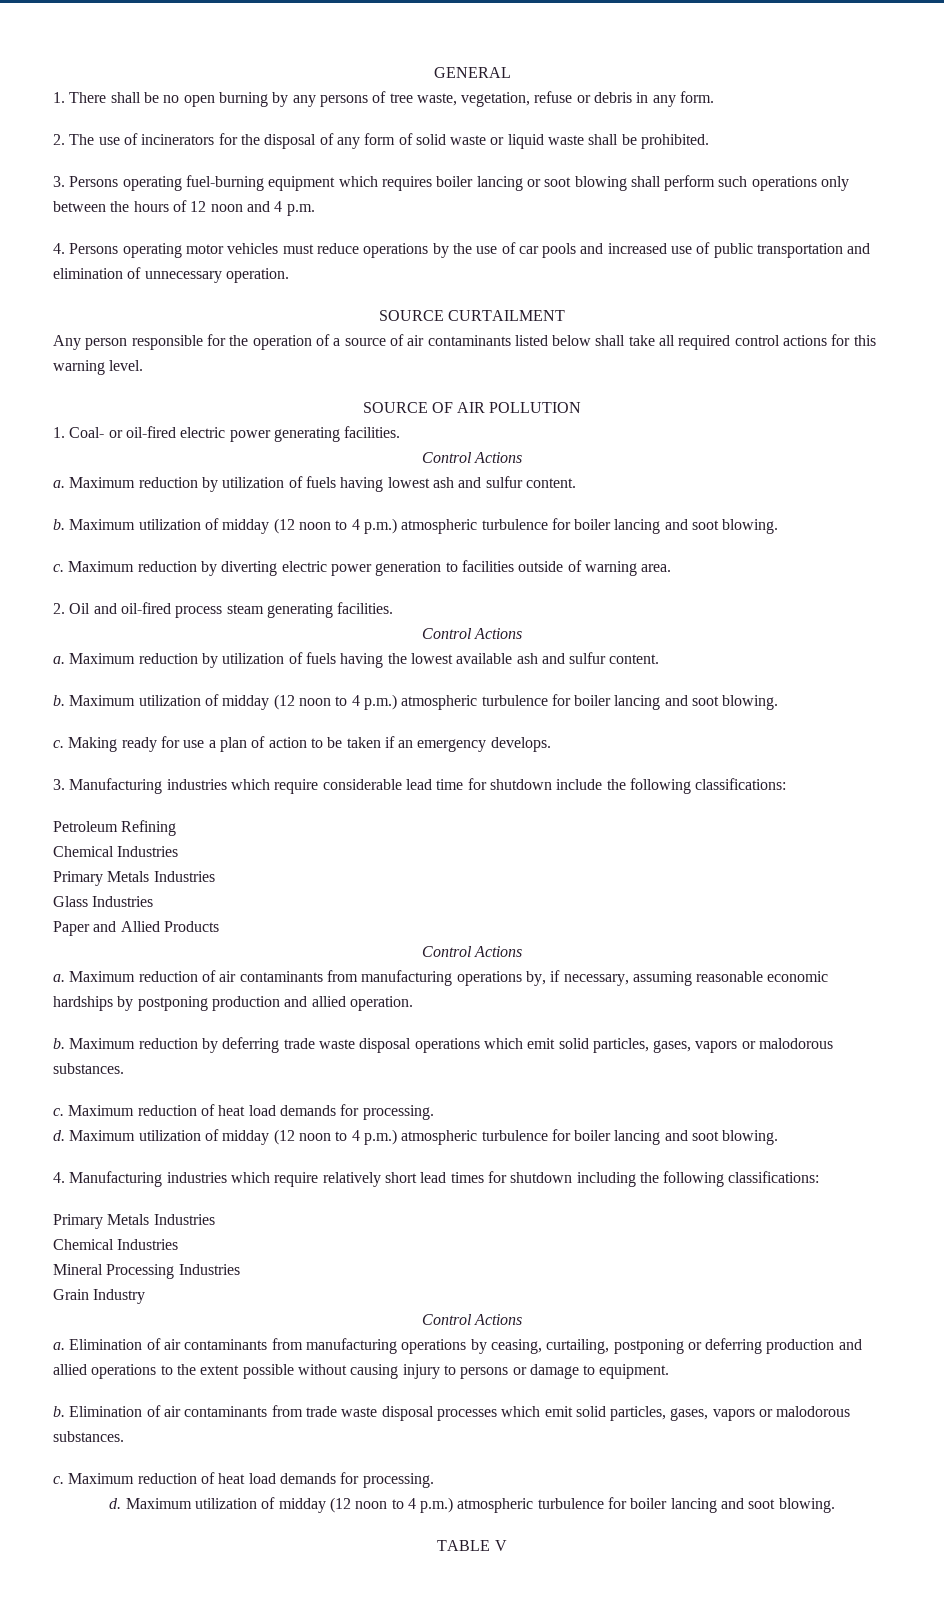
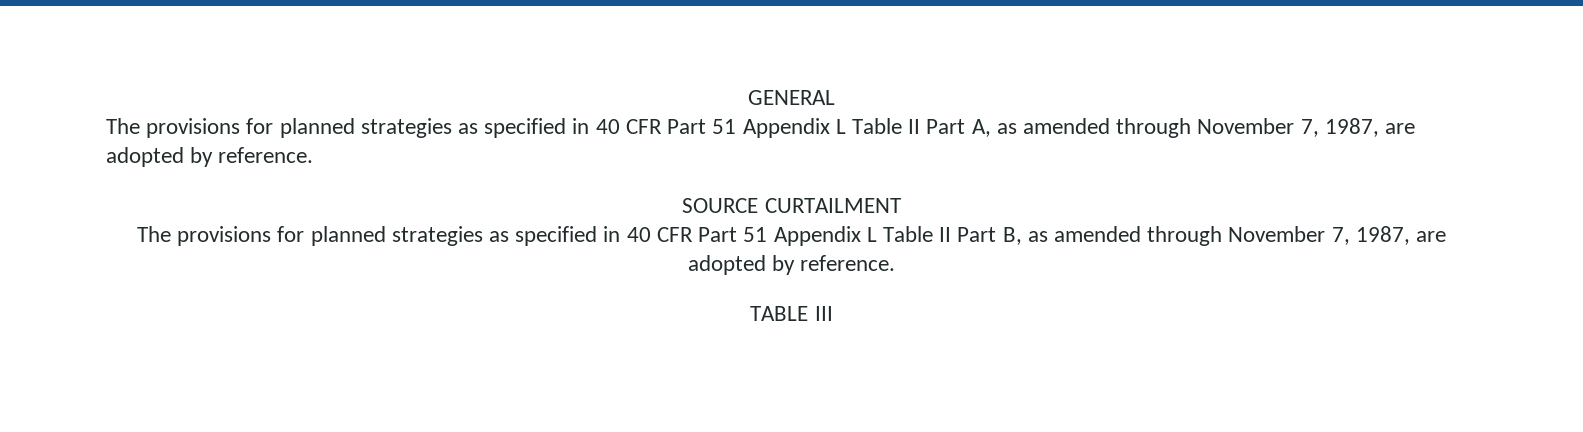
[53,91,715,107] [53,133,710,149] [53,175,850,191] [53,200,315,216] [53,242,871,258] [53,267,289,283] [378,310,566,321] [53,334,876,350] [53,360,144,375] [362,402,582,413] [53,426,401,442] [421,452,523,463] [53,476,576,492] [53,518,779,534] [53,560,672,576] [53,602,394,618] [421,628,523,639] [53,652,660,668] [53,694,779,710] [53,736,551,752] [53,778,787,794] [53,820,177,836] [53,846,179,857] [53,871,215,886] [53,896,154,907] [53,921,219,936] [421,946,523,957] [53,970,829,986] [53,996,413,1011] [53,1037,834,1053] [53,1063,124,1074] [53,1104,434,1120] [53,1129,779,1145] [53,1171,820,1187] [53,1214,215,1229] [53,1239,179,1250] [53,1264,240,1279] [53,1289,146,1304] [421,1314,523,1325] [53,1338,862,1354] [53,1364,670,1379] [53,1405,851,1421] [53,1431,124,1442] [53,1472,434,1488] [109,1497,835,1513] 1. There shall be no open burning by any persons of tree waste, vegetation, refuse or debris in any form. // 2. The use of incinerators for the disposal of any form of solid waste or liquid waste shall be prohibited. // 3. Persons operating fuel-burning equipment which requires boiler lancing or soot blowing shall perform such operations only between the hours of 12 noon and 4 p.m. // 4. Persons operating motor vehicles must reduce operations by the use of car pools and increased use of public transportation and elimination of unnecessary operation. // SOURCE CURTAILMENT // Any person responsible for the operation of a source of air contaminants listed below shall take all required control actions for this warning level. // SOURCE OF AIR POLLUTION // 1. Coal- or oil-fired electric power generating facilities. // Control Actions // a. Maximum reduction by utilization of fuels having lowest ash and sulfur content. // b. Maximum utilization of midday (12 noon to 4 p.m.) atmospheric turbulence for boiler lancing and soot blowing. // c. Maximum reduction by diverting electric power generation to facilities outside of warning area. // 2. Oil and oil-fired process steam generating facilities. // Control Actions // a. Maximum reduction by utilization of fuels having the lowest available ash and sulfur content. // b. Maximum utilization of midday (12 noon to 4 p.m.) atmospheric turbulence for boiler lancing and soot blowing. // c. Making ready for use a plan of action to be taken if an emergency develops. // 3. Manufacturing industries which require considerable lead time for shutdown include the following classifications: // Petroleum Refining // Chemical Industries // Primary Metals Industries // Glass Industries // Paper and Allied Products // Control Actions // a. Maximum reduction of air contaminants from manufacturing operations by, if necessary, assuming reasonable economic hardships by postponing production and allied operation. // b. Maximum reduction by deferring trade waste disposal operations which emit solid particles, gases, vapors or malodorous substances. // c. Maximum reduction of heat load demands for processing. // d. Maximum utilization of midday (12 noon to 4 p.m.) atmospheric turbulence for boiler lancing and soot blowing. // 4. Manufacturing industries which require relatively short lead times for shutdown including the following classifications: // Primary Metals Industries // Chemical Industries // Mineral Processing Industries // Grain Industry // Control Actions // a. Elimination of air contaminants from manufacturing operations by ceasing, curtailing, postponing or deferring production and allied operations to the extent possible without causing injury to persons or damage to equipment. // b. Elimination of air contaminants from trade waste disposal processes which emit solid particles, gases, vapors or malodorous substances. // c. Maximum reduction of heat load demands for processing. // d. Maximum utilization of midday (12 noon to 4 p.m.) atmospheric turbulence for boiler lancing and soot blowing. -> [106,118,1416,138] [106,147,314,167] [682,198,901,213] [136,226,1447,246] [687,255,896,275] The provisions for planned strategies as specified in 40 CFR Part 51 Appendix L Table II Part A, as amended through November 7, 1987, are adopted by reference. // SOURCE CURTAILMENT // The provisions for planned strategies as specified in 40 CFR Part 51 Appendix L Table II Part B, as amended through November 7, 1987, are adopted by reference.
[494,1540,507,1551] V -> [814,306,833,321] III

